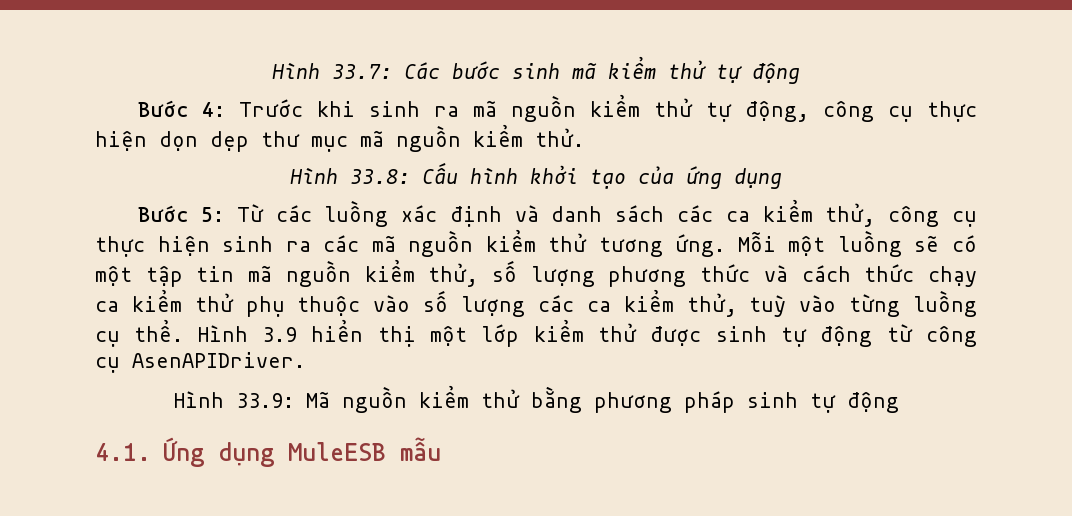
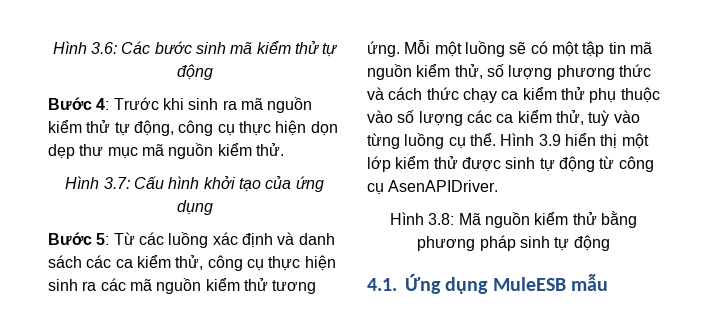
[272,62,392,79] Hình 33.7: -> [52,41,118,54] Hình 3.6:
[350,169,410,184] 33.8: -> [103,177,130,189] 3.7:
[235,393,294,408] 33.9: -> [428,213,455,225] 3.8:

